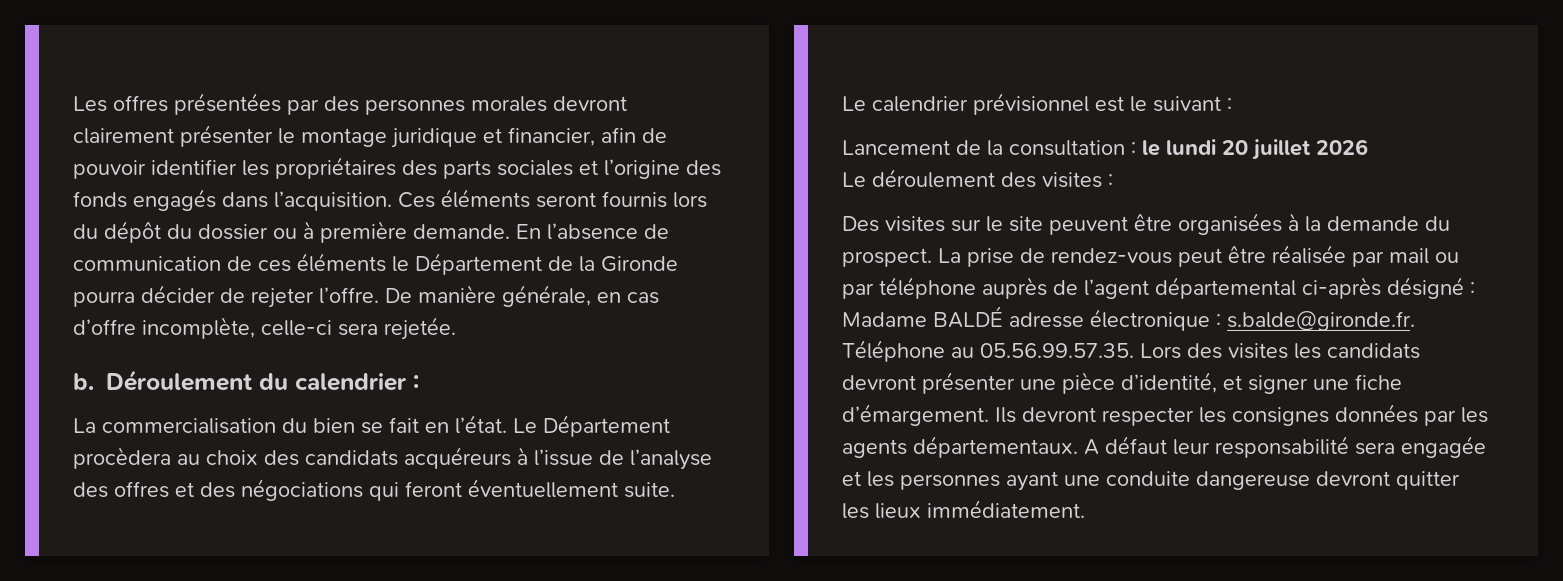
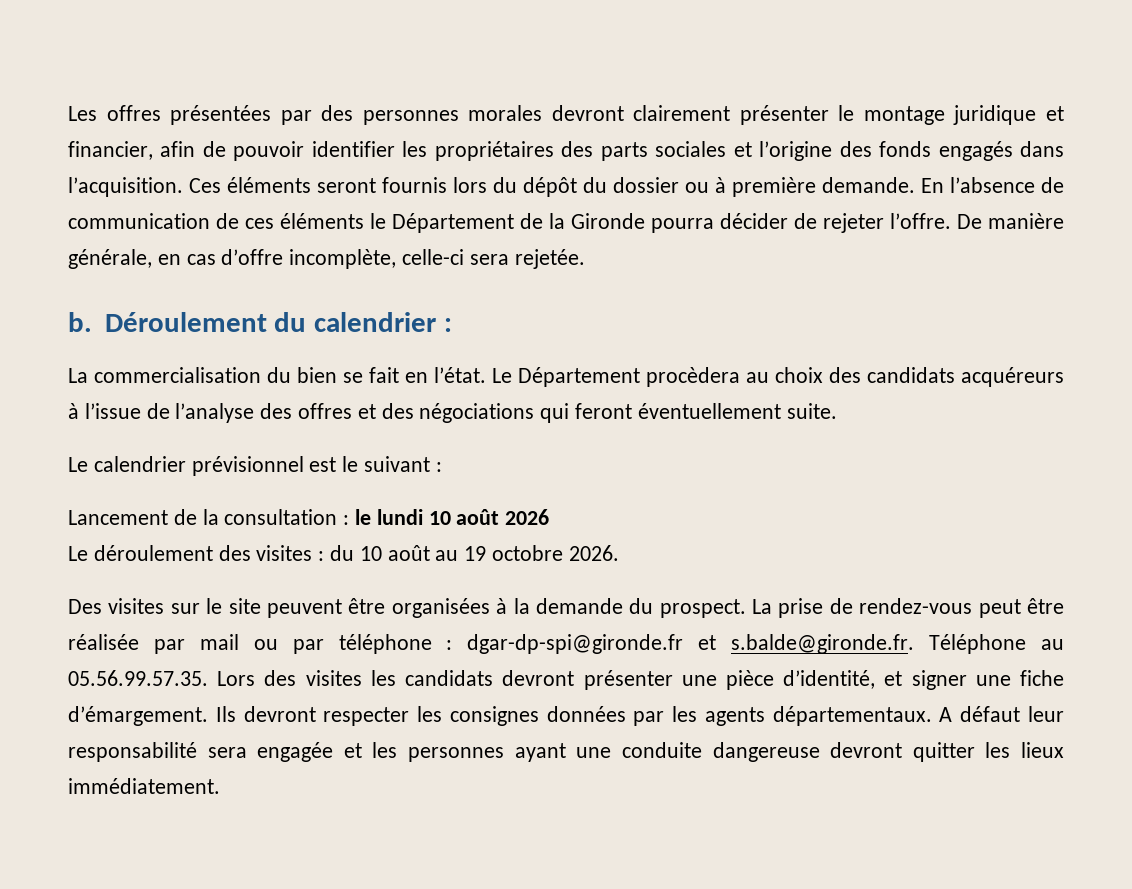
[1222,139,1311,160] 20 juillet -> [428,509,500,525] 10 août
(1113, 180) none -> [330,545,619,561] du 10 août au 19 octobre 2026.
[982,277,1475,299] [842,306,1221,331] auprès de l’agent départemental ci-après désigné : Madame BALDÉ adresse électronique : -> [446,634,717,654] : dgar-dp-spi@gironde.fr et

